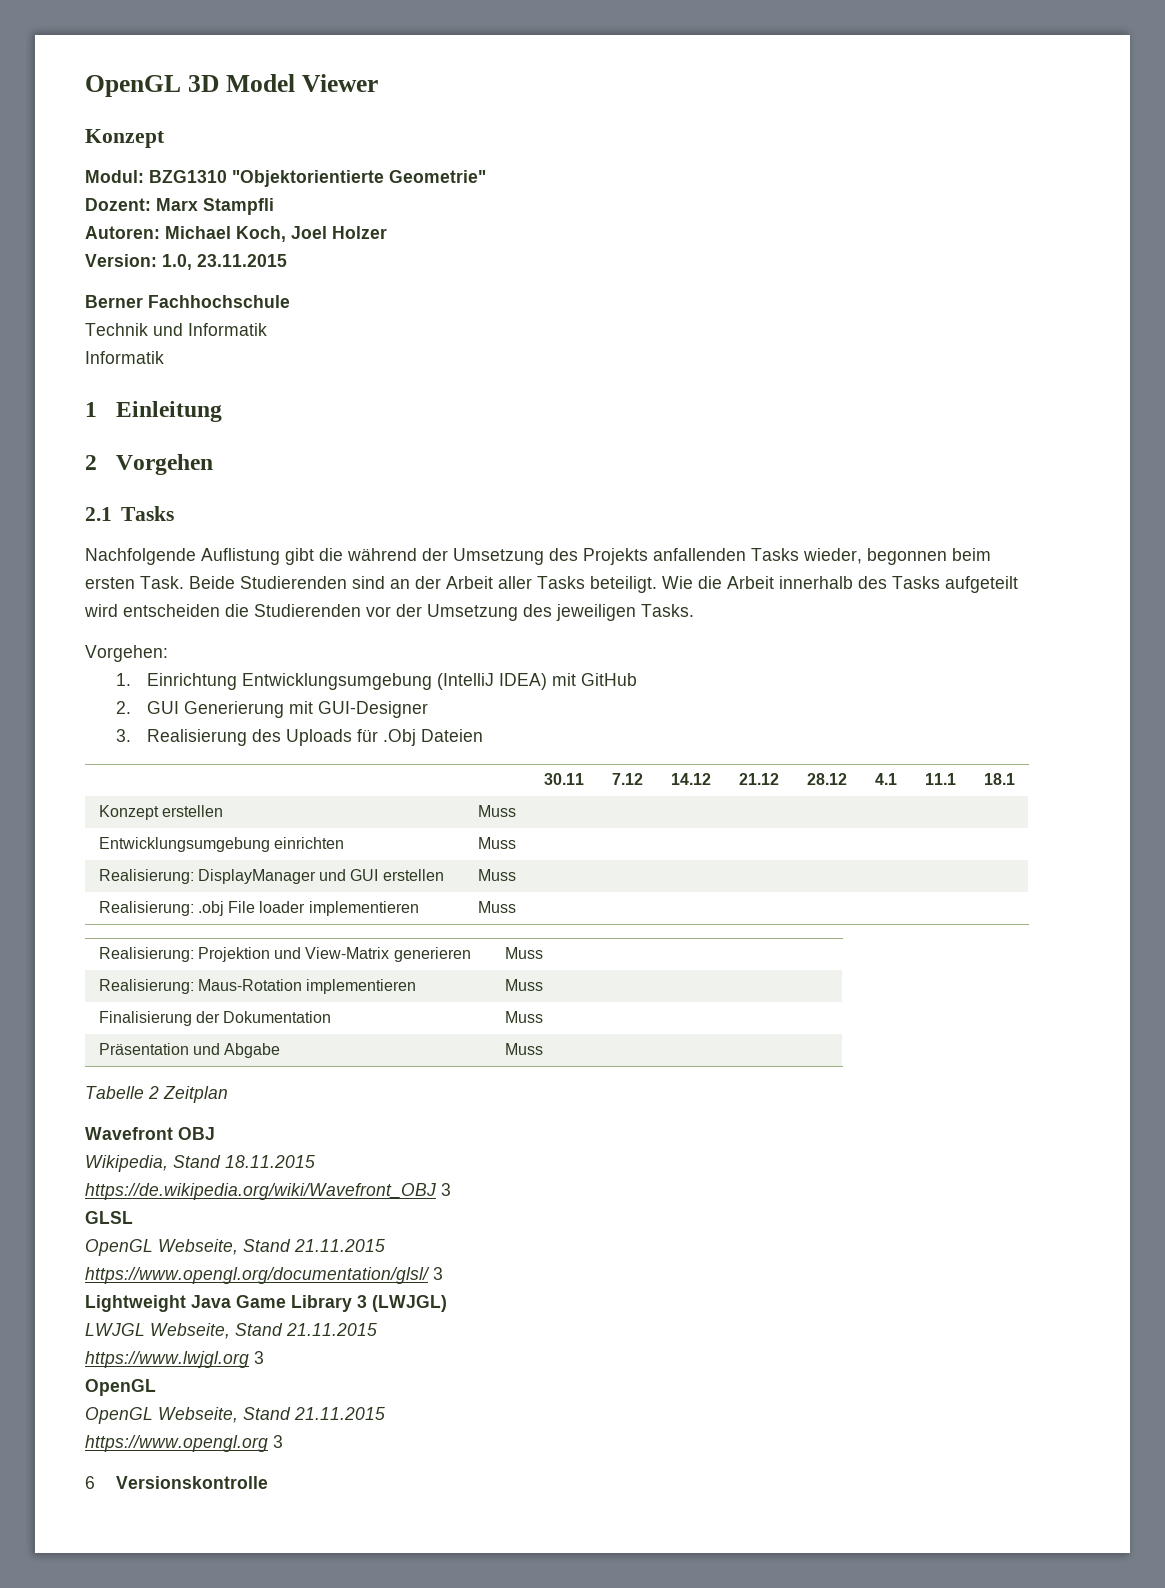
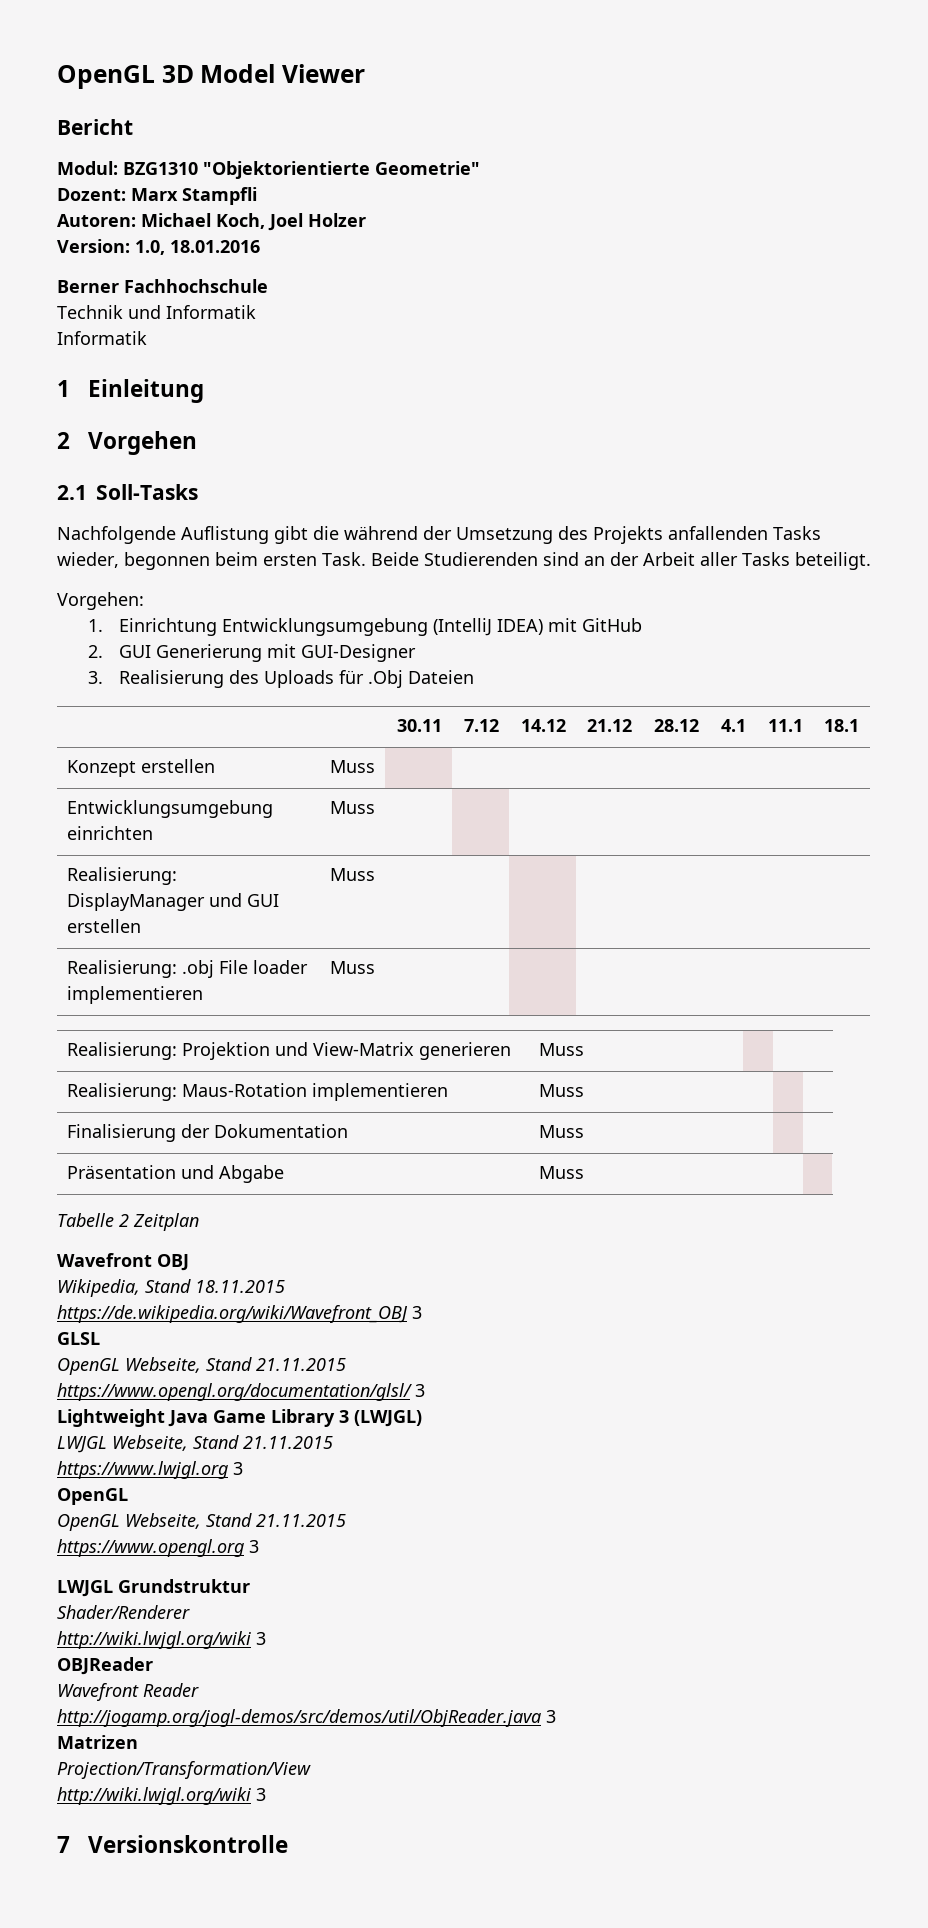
[85,129,165,148] Konzept -> [57,119,133,135] Bericht
[197,254,287,267] 23.11.2015 -> [170,240,260,253] 18.01.2016
[120,506,174,521] Tasks -> [96,484,198,500] Soll-Tasks
[662,576,1018,593] [84,604,694,621] Wie die Arbeit innerhalb des Tasks aufgeteilt wird entscheiden die Studierenden vor der Umsetzung des jeweiligen Tasks. -> (871, 561) none
[85,1476,95,1489] 6 -> [57,1579,250,1597] [57,1605,190,1619] [57,1631,266,1649] [57,1657,153,1675] [57,1683,199,1701] [57,1709,556,1727] [57,1735,138,1749] [57,1761,311,1779] [57,1787,266,1805] [57,1836,70,1853] LWJGL Grundstruktur // Shader/Renderer // http://wiki.lwjgl.org/wiki 3 // OBJReader // Wavefront Reader // http://jogamp.org/jogl-demos/src/demos/util/ObjReader.java 3 // Matrizen // Projection/Transformation/View // http://wiki.lwjgl.org/wiki 3 // 7

